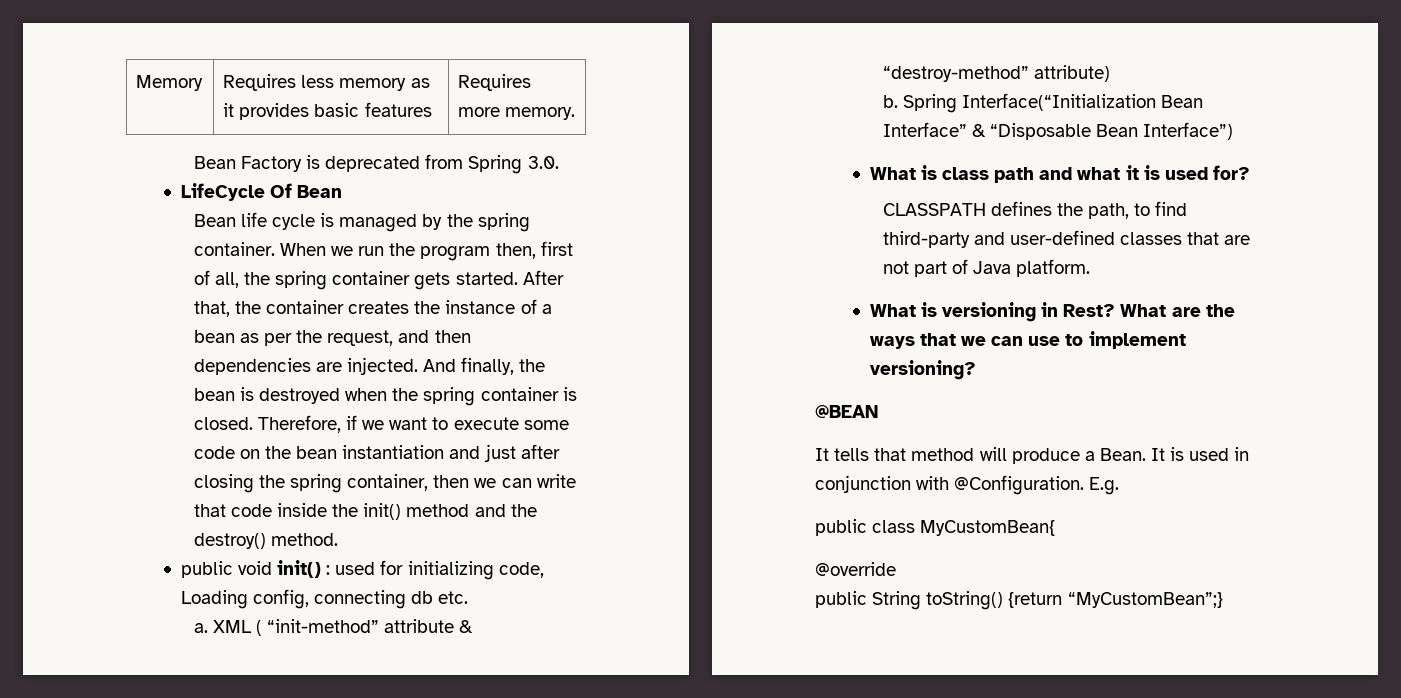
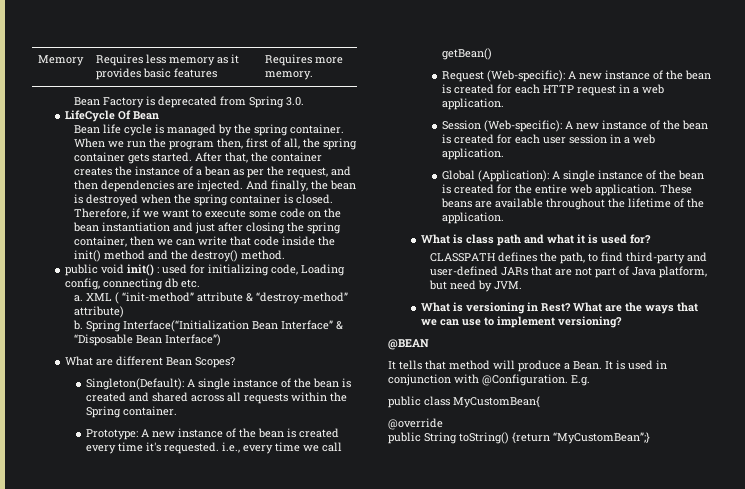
(1234, 131) none -> [64,356,235,368] [85,378,351,390] [85,392,347,404] [85,406,177,418] [85,428,339,440] [85,442,342,454] [441,48,492,60] [441,70,711,82] [441,84,664,96] [441,98,504,110] [441,120,708,132] [441,134,655,144] [441,148,504,160] [441,170,704,182] [441,184,692,196] [440,198,704,210] [441,212,504,224] // What are different Bean Scopes? // Singleton(Default): A single instance of the bean is created and shared across all requests within the Spring container. // Prototype: A new instance of the bean is created every time it's requested. i.e., every time we call getBean() // Request (Web-specific): A new instance of the bean is created for each HTTP request in a web application. // Session (Web-specific): A new instance of the bean is created for each user session in a web application. // Global (Application): A single instance of the bean is created for the entire web application. These beans are available throughout the lifetime of the application.
[1120,232,1183,245] classes -> [500,267,528,276] JARs
[1016,259,1091,277] platform. -> [658,266,707,278] [428,280,522,292] platform, but need by JVM.

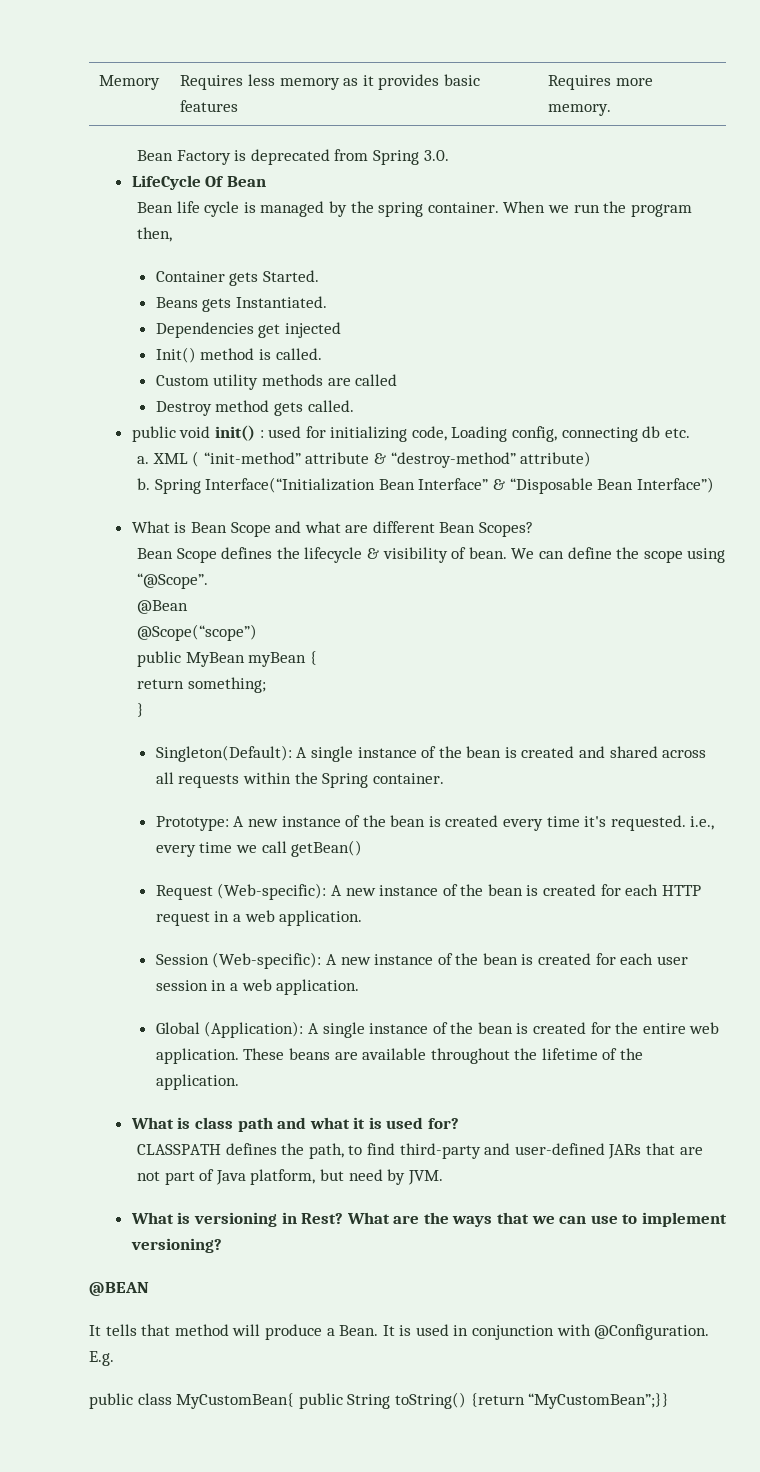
[245,138,357,150] [73,152,322,164] [73,166,351,178] [73,180,356,192] [73,194,333,206] [73,208,341,219] [72,222,341,234] [73,236,335,247] [73,250,285,262] first of all, the spring container gets started. After that, the container creates the instance of a bean as per the request, and then dependencies are injected. And finally, the bean is destroyed when the spring container is closed. Therefore, if we want to execute some code on the bean instantiation and just after closing the spring container, then we can write that code inside the init() method and the destroy() method. -> [155,270,319,286] [155,296,327,312] [155,322,341,338] [155,347,322,363] [155,374,398,390] [155,400,354,416] // Container gets Started. // Beans gets Instantiated. // Dependencies get injected // Init() method is called. // Custom utility methods are called // Destroy method gets called.
(93, 361) none -> [174,521,341,537] is Bean Scope and what
(235, 362) none -> [137,547,726,563] [137,573,209,589] [137,600,189,614] [137,624,258,641] [137,651,317,667] [137,677,266,693] [137,703,145,717] // Bean Scope defines the lifecycle & visibility of bean. We can define the scope using “@Scope”. // @Bean // @Scope(“scope”) // public MyBean myBean { // return something; // }
[388,418,443,430] // @override // -> (295, 1401) none
[553,432,650,444] “MyCustomBean”;} -> [528,1393,670,1409] “MyCustomBean”;}}

